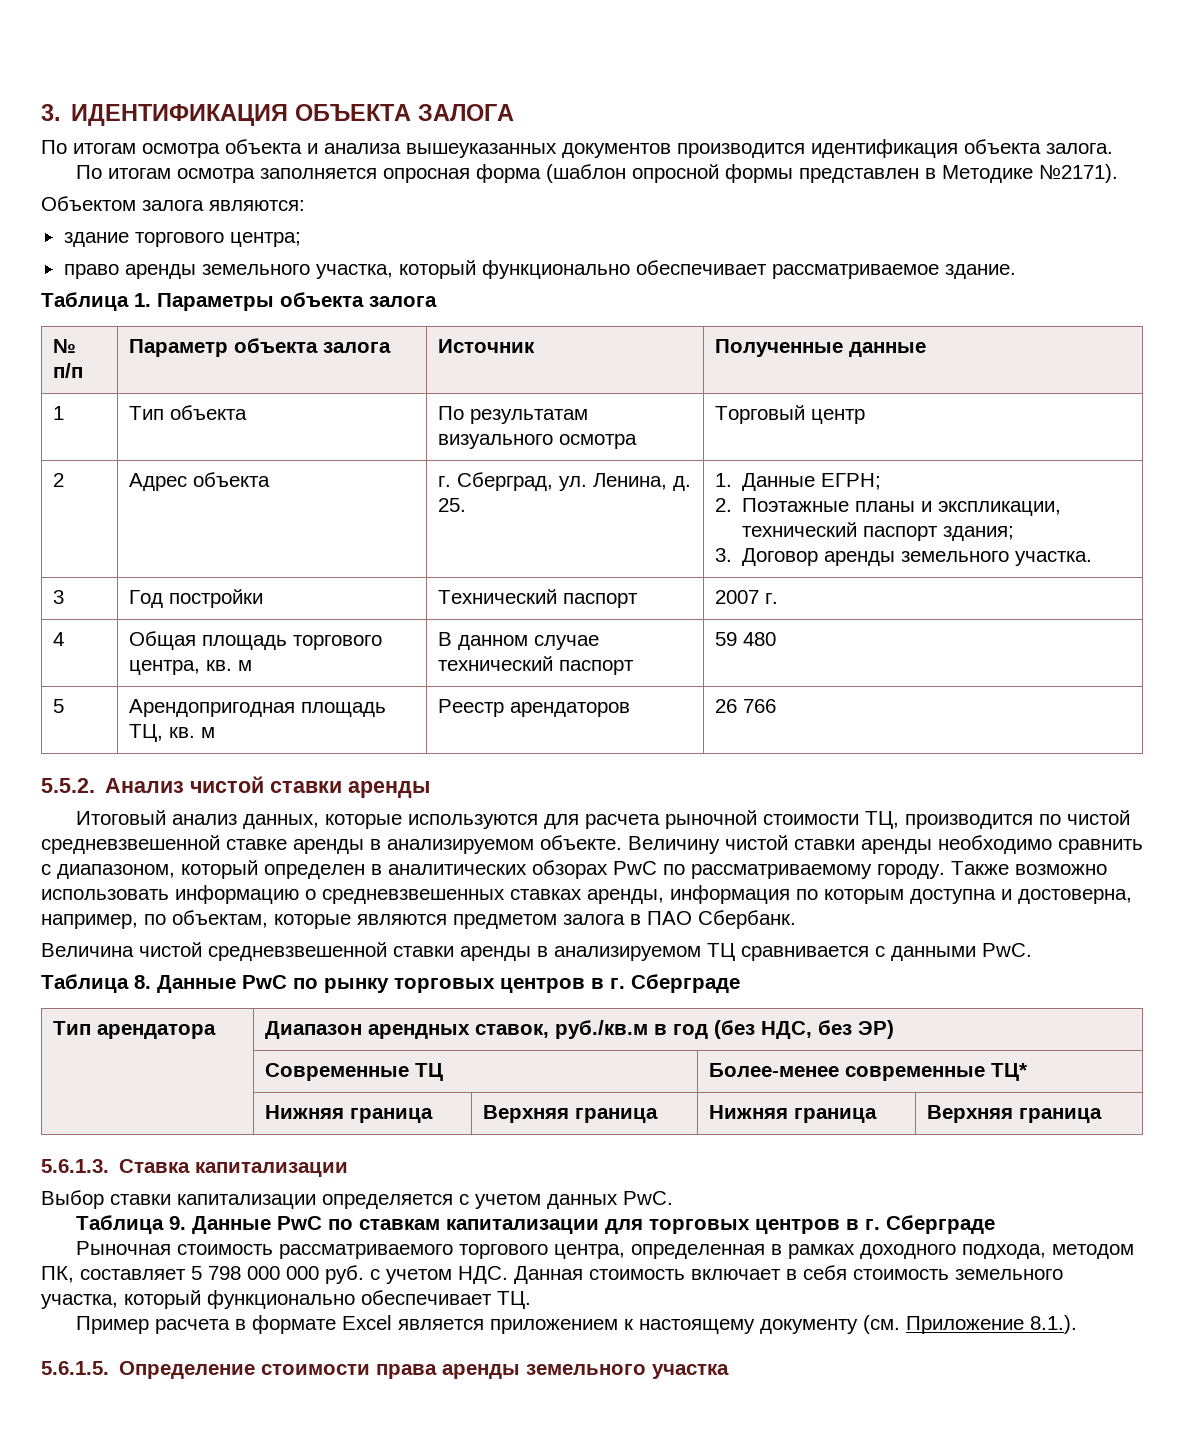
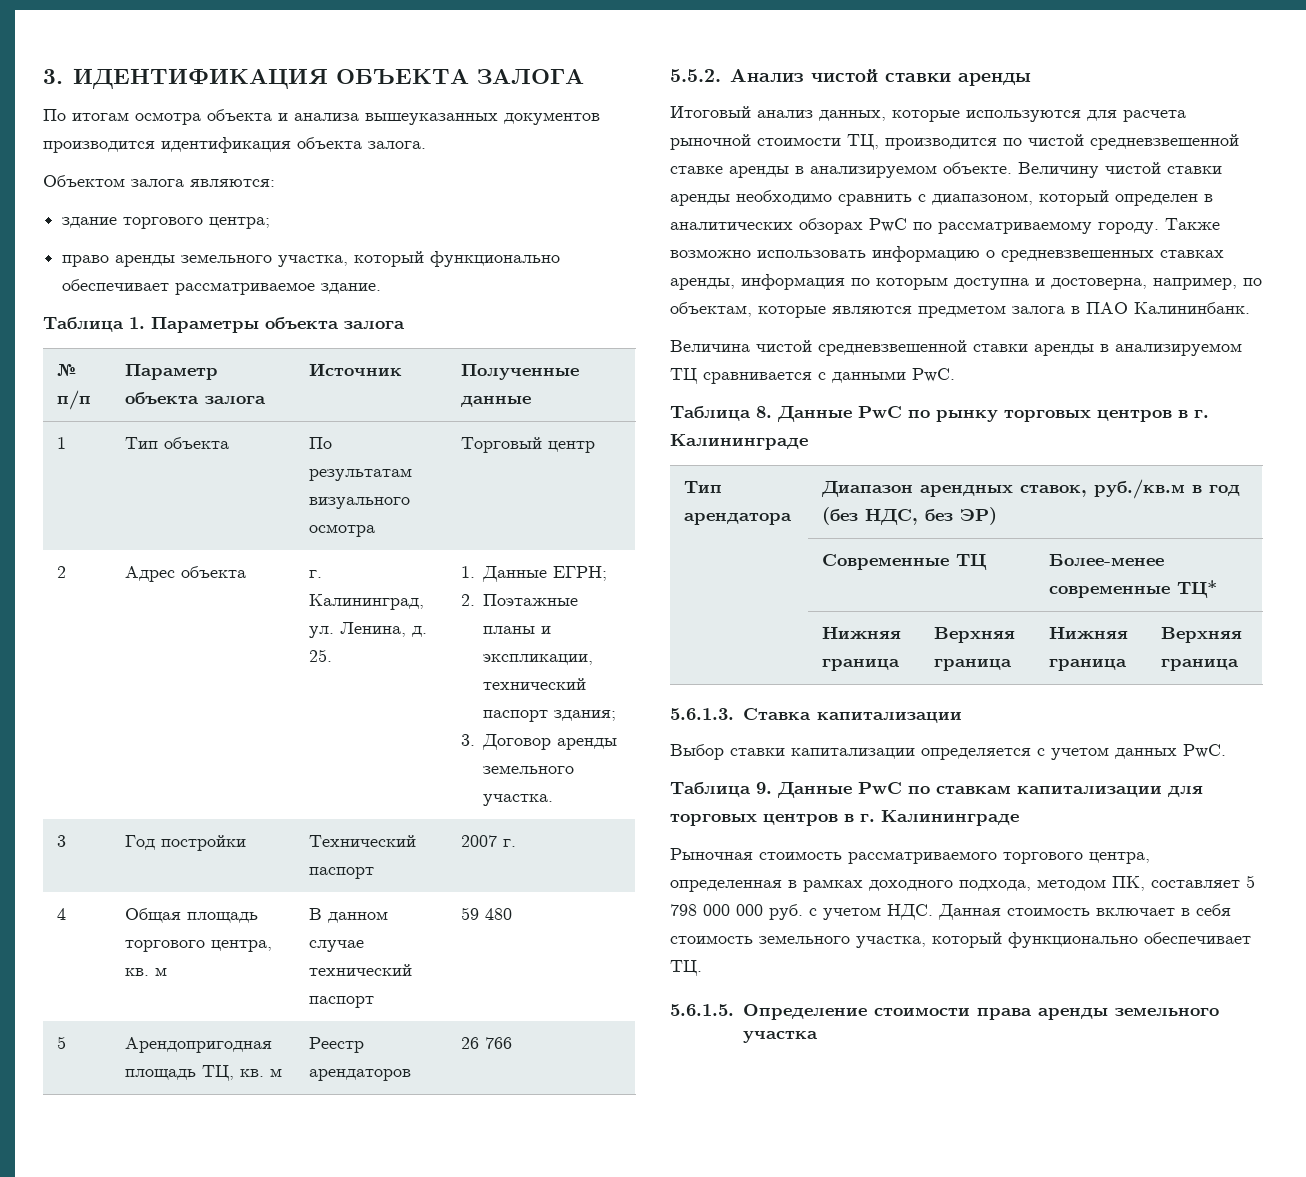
[76,164,1119,183] // По итогам осмотра заполняется опросная форма (шаблон опросной формы представлен в Методике №2171). -> (426, 145) none
[456,472,553,491] Сберград, -> [308,594,424,610] Калининград,
[698,910,796,929] Сбербанк. -> [1134,302,1250,314] Калининбанк.
[631,974,740,993] Сберграде -> [670,434,808,450] Калининграде
[886,1215,996,1234] Сберграде -> [881,810,1019,826] Калининграде
[76,1315,1078,1334] // Пример расчета в формате Excel является приложением к настоящему документу (см. Приложение 8.1.). -> (702, 968) none

